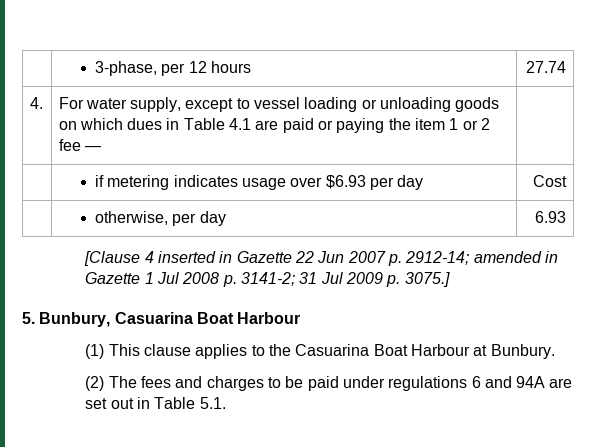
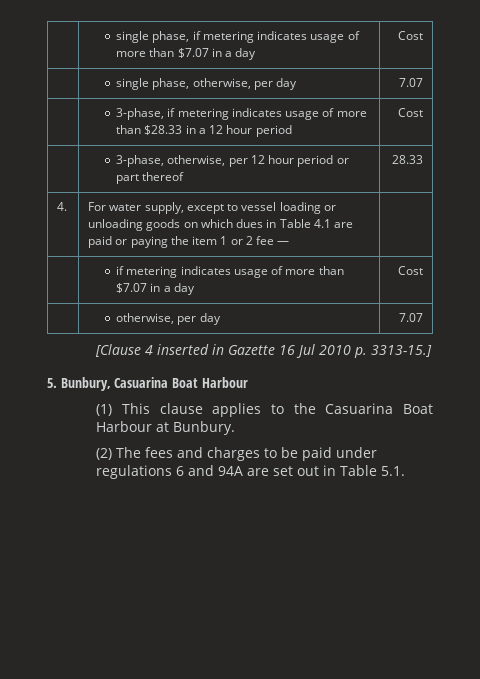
[95,61,252,76] [526,61,567,73] | 3-phase, per 12 hours | 27.74 -> [116,31,360,43] [116,48,257,60] [397,31,423,40] [116,78,298,90] [398,78,423,87] [116,108,367,120] [116,125,292,137] [397,108,423,117] [116,155,349,167] [116,172,185,184] [391,155,423,164] | single phase, if metering indicates usage of more than $7.07 in a day | Cost // | single phase, otherwise, per day | 7.07 // | 3-phase, if metering indicates usage of more than $28.33 in a 12 hour period | Cost // | 3-phase, otherwise, per 12 hour period or part thereof | 28.33
[290,175,395,190] over $6.93 per -> [271,266,344,275] [116,283,171,293] of more than $7.07 in a
[535,211,567,223] 6.93 -> [398,313,423,322] 7.07
[294,251,558,266] [85,272,450,287] 22 Jun 2007 p. 2912-14; amended in Gazette 1 Jul 2008 p. 3141-2; 31 Jul 2009 p. 3075.] -> [279,344,433,358] 16 Jul 2010 p. 3313-15.]

